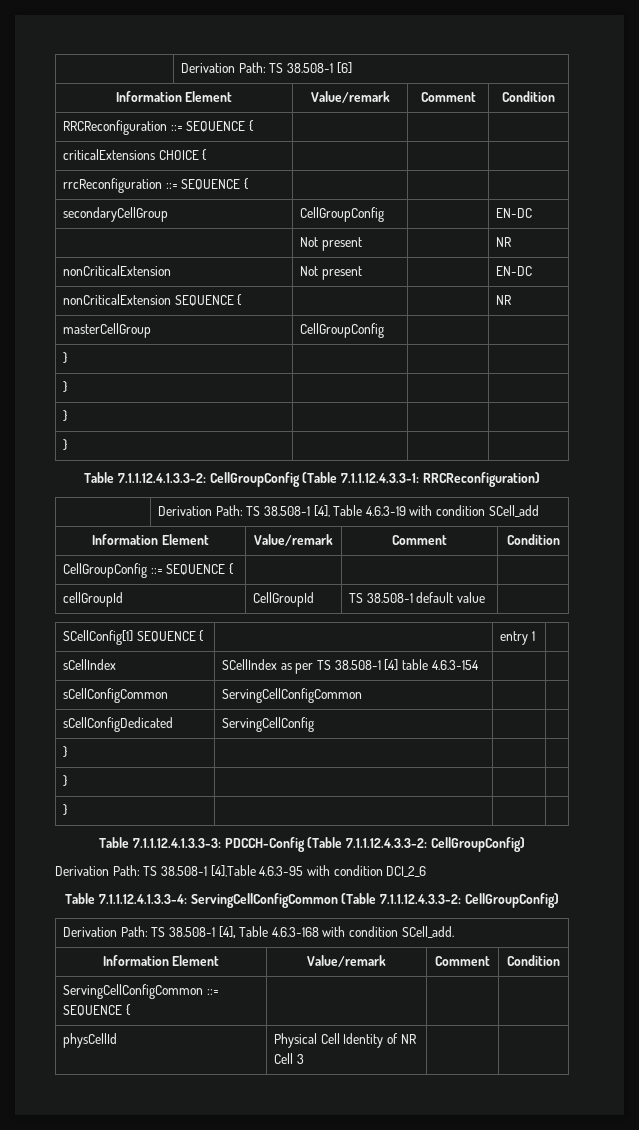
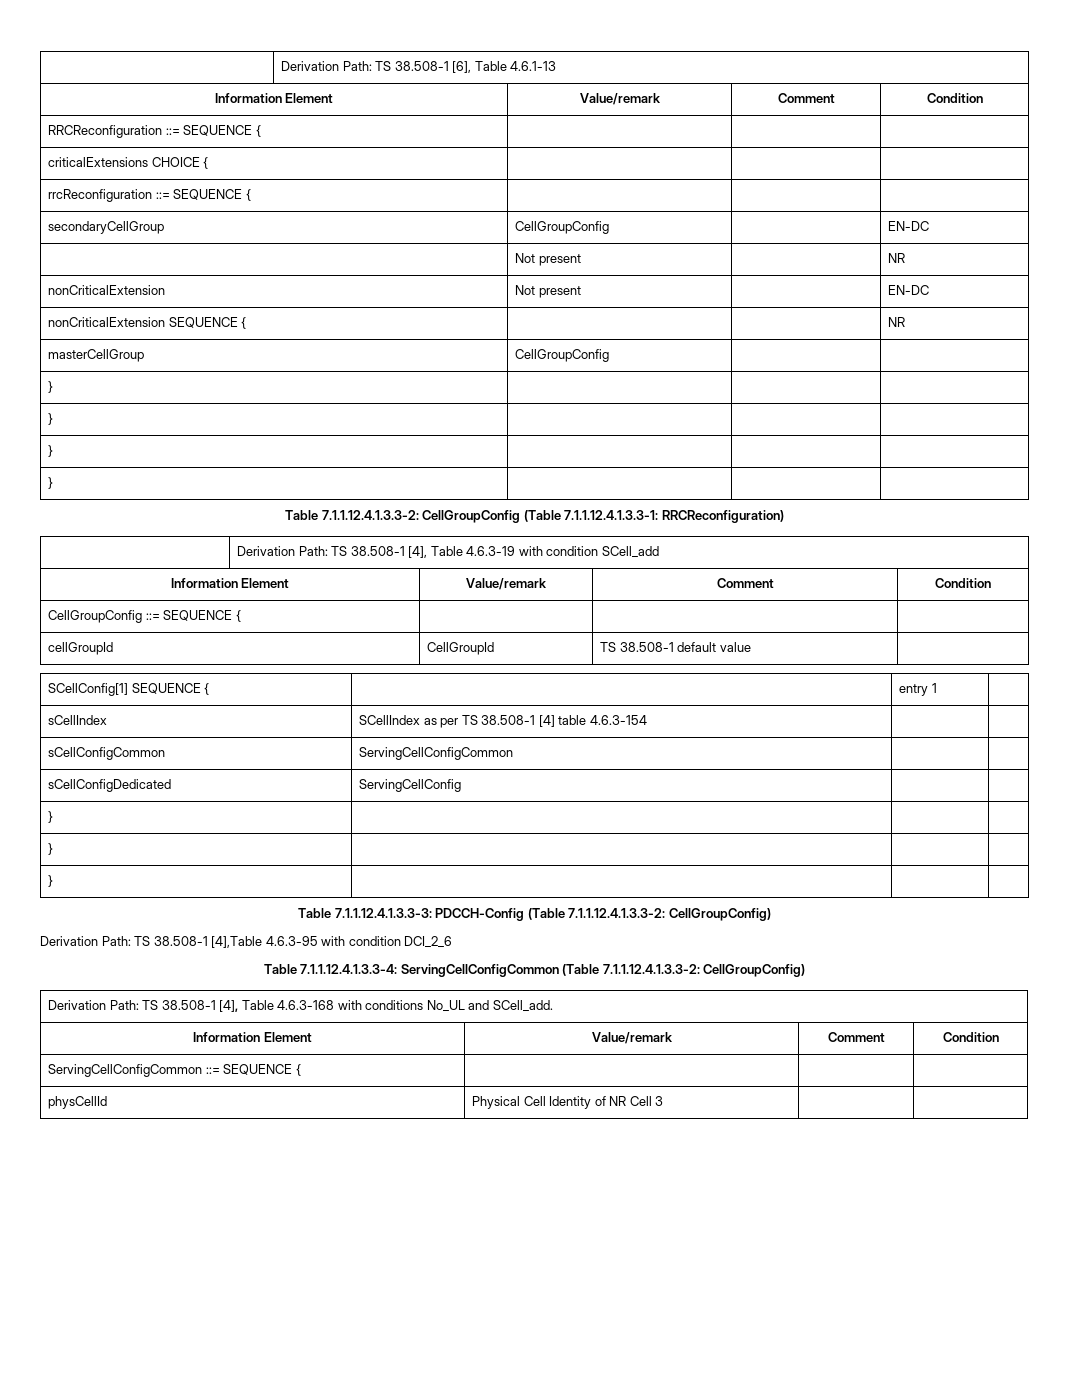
[180,62,352,74] | Derivation Path: TS 38.508-1 [6] -> [281,61,557,73] | Derivation Path: TS 38.508-1 [6], Table 4.6.1-13
[340,473,419,483] 7.1.1.12.4.3.3-1: -> [564,510,659,520] 7.1.1.12.4.1.3.3-1:
[345,838,427,848] 7.1.1.12.4.3.3-2: -> [568,908,666,918] 7.1.1.12.4.1.3.3-2:
[379,894,461,904] 7.1.1.12.4.3.3-2: -> [602,964,700,974] 7.1.1.12.4.1.3.3-2:
[349,926,399,937] condition -> [365,1000,490,1012] conditions No_UL and

